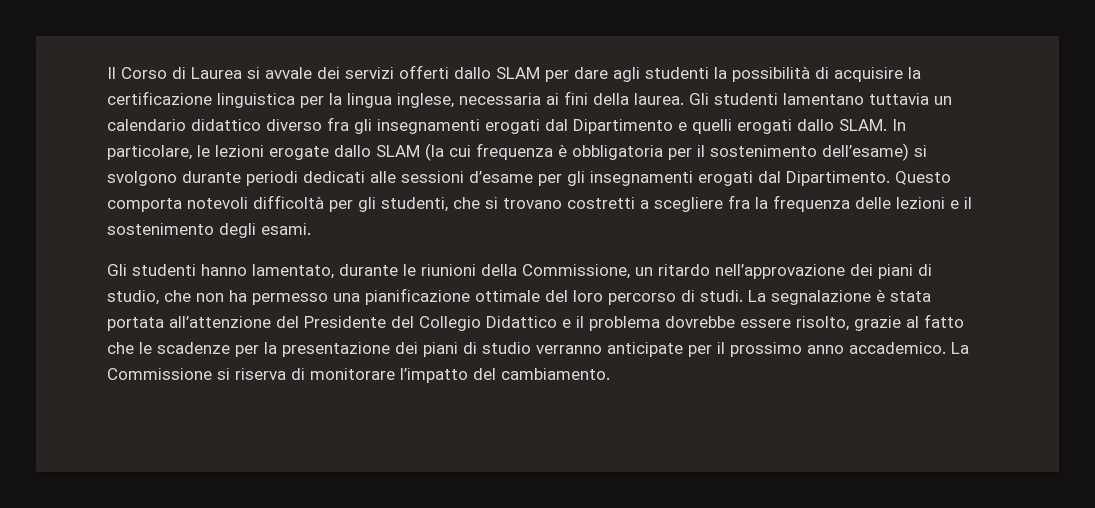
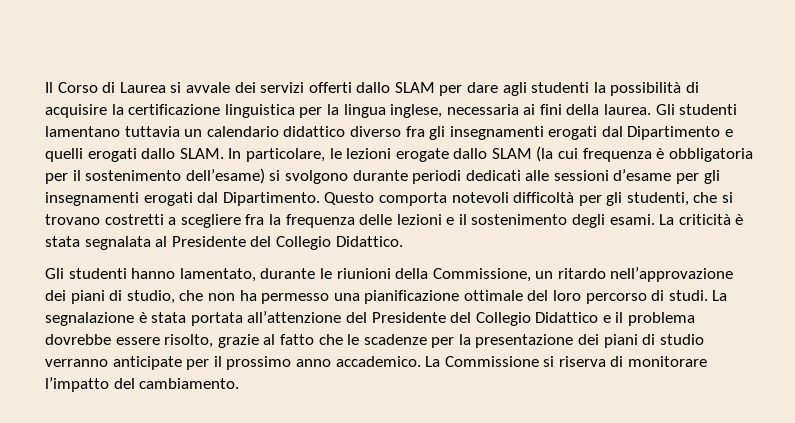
(311, 229) none -> [659,214,744,225] [45,236,403,250] La criticità è stata segnalata al Presidente del Collegio Didattico.

